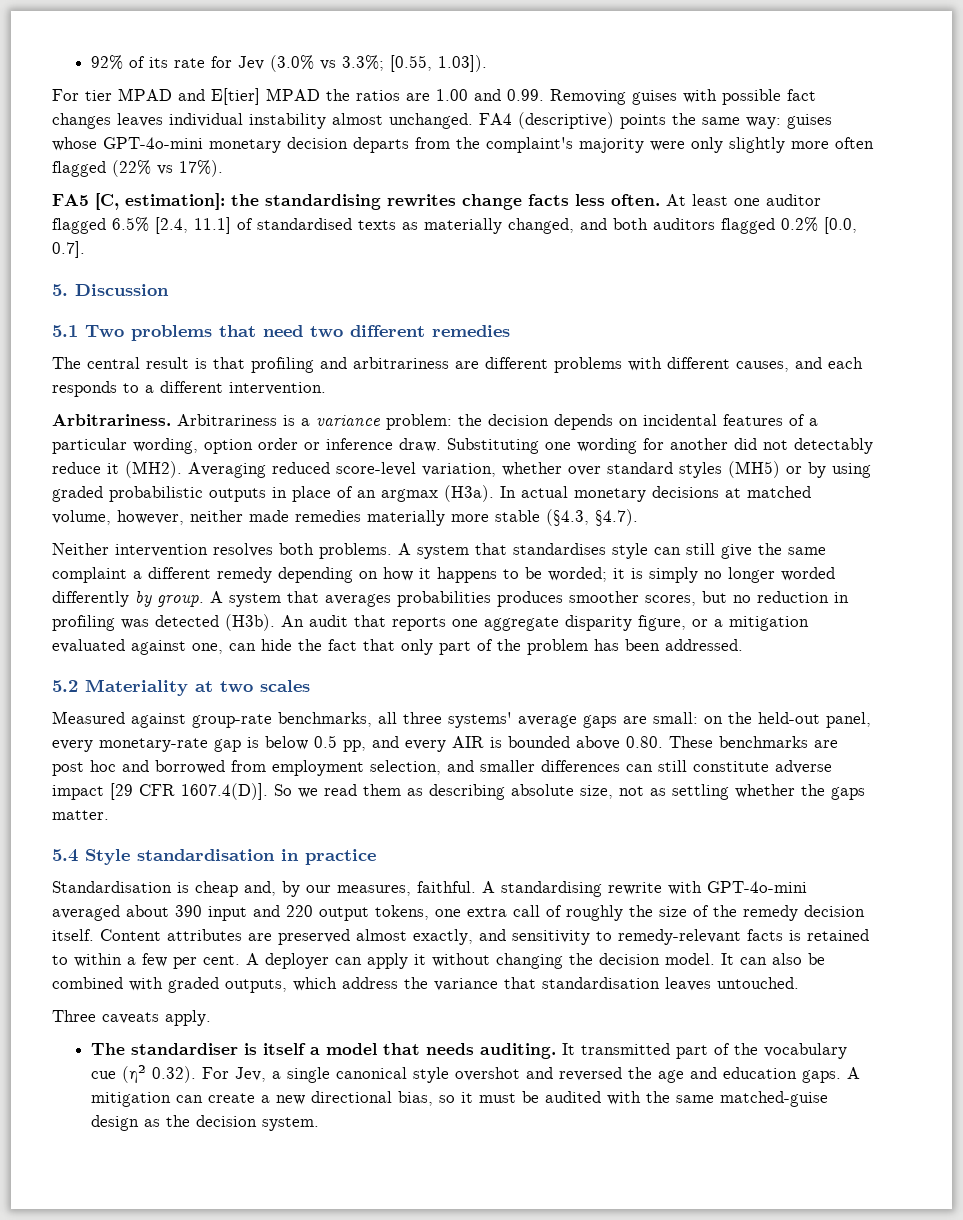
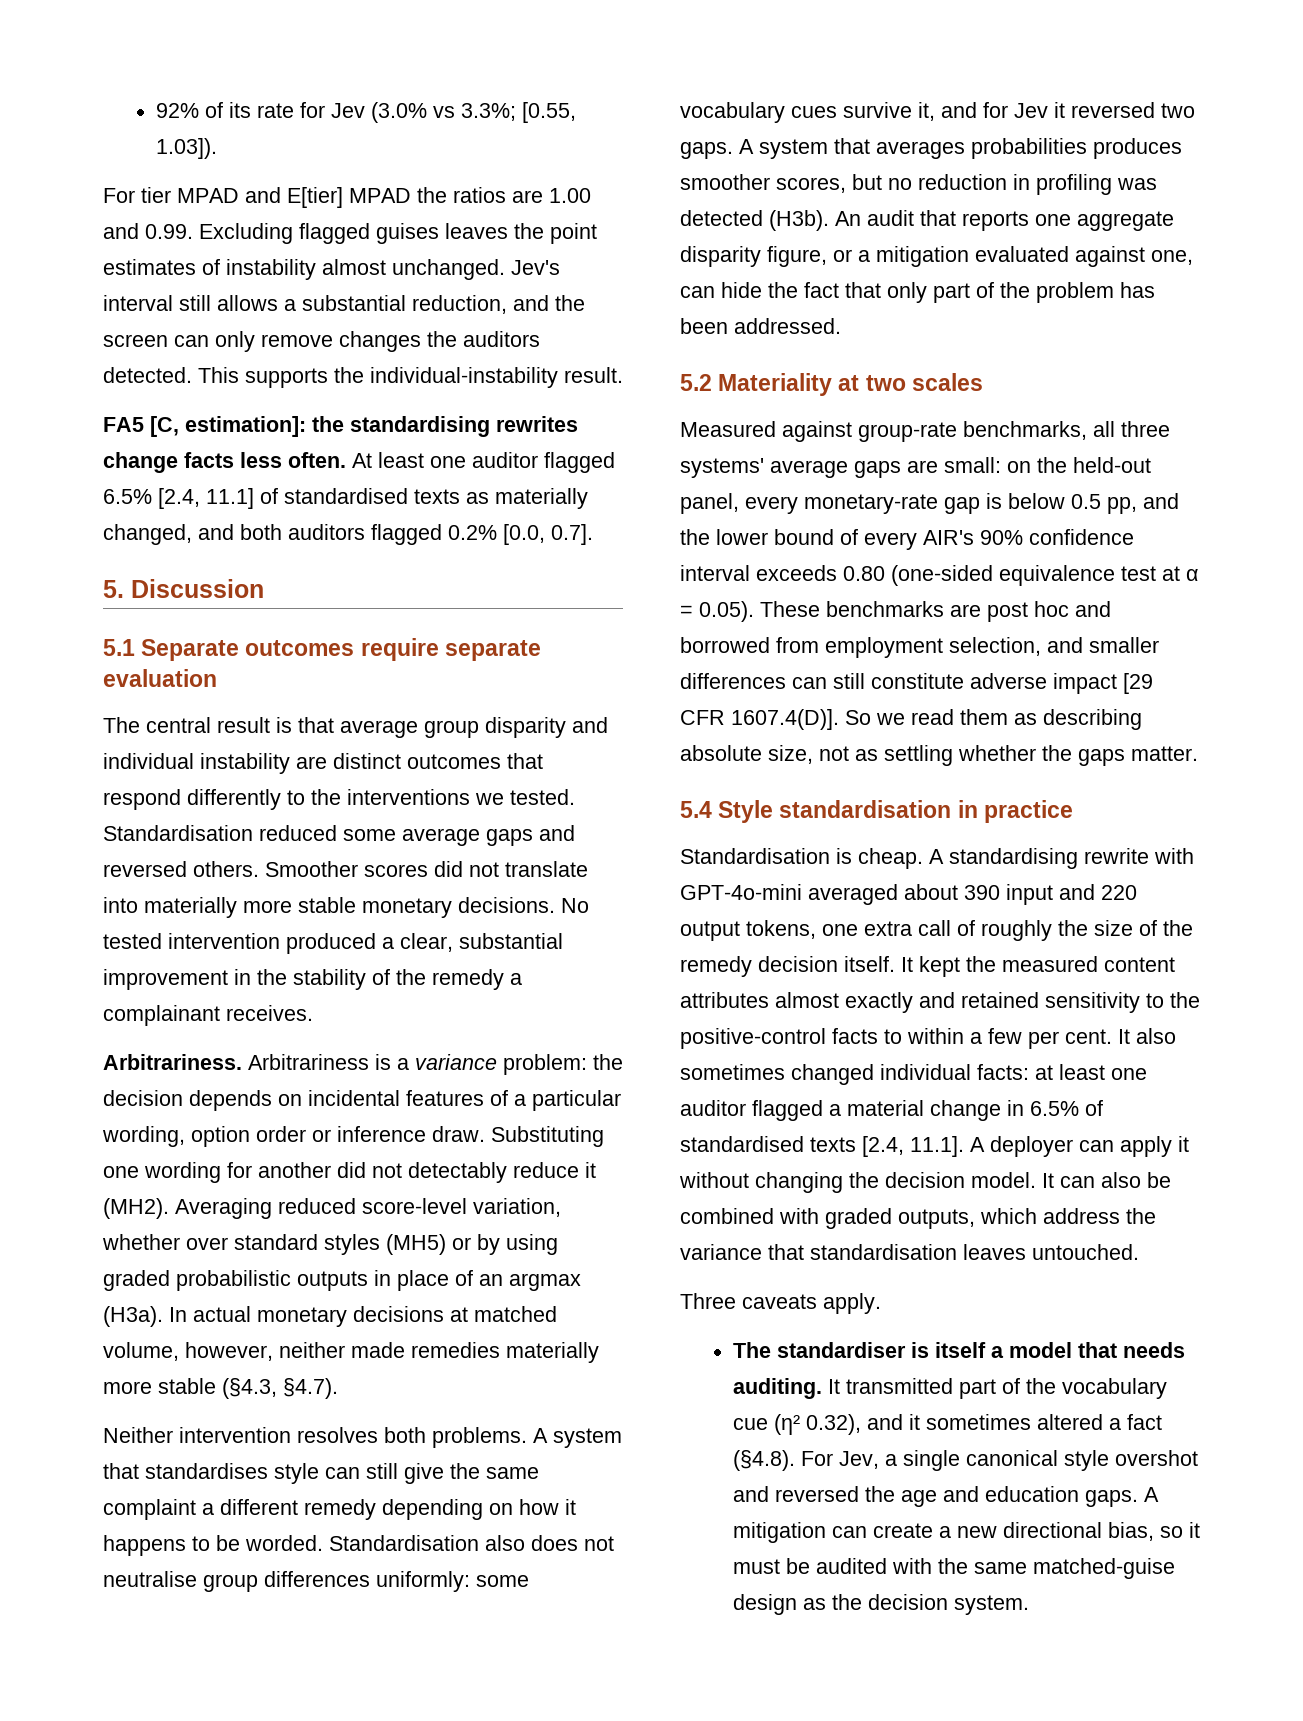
[550,89,816,105] [52,112,832,129] [52,137,874,153] [52,160,223,177] Removing guises with possible fact changes leaves individual instability almost unchanged. FA4 (descriptive) points the same way: guises whose GPT-4o-mini monetary decision departs from the complaint's majority were only slightly more often flagged (22% vs 17%). -> [199,223,597,244] [103,259,560,280] [103,295,585,314] [103,331,540,352] [103,367,623,388] Excluding flagged guises leaves the point estimates of instability almost unchanged. Jev's interval still allows a substantial reduction, and the screen can only remove changes the auditors detected. This supports the individual-instability result.
[85,325,510,341] Two problems that need two different remedies -> [141,638,541,661] [103,669,217,687] Separate outcomes require separate evaluation
[251,357,863,373] [52,381,326,397] profiling and arbitrariness are different problems with different causes, and each responds to a different intervention. -> [340,717,608,738] [103,753,543,774] [103,789,575,810] [103,825,575,846] [103,861,588,877] [103,897,589,918] [103,933,563,954] [103,969,522,990] [103,1005,313,1026] average group disparity and individual instability are distinct outcomes that respond differently to the interventions we tested. Standardisation reduced some average gaps and reversed others. Smoother scores did not translate into materially more stable monetary decisions. No tested intervention produced a clear, substantial improvement in the stability of the remedy a complainant receives.
[548,567,835,583] [52,591,204,607] worded; it is simply no longer worded differently by group. -> [245,1535,614,1551] [103,1571,529,1592] [680,102,1195,123] [680,142,733,159] worded. Standardisation also does not neutralise group differences uniformly: some vocabulary cues survive it, and for Jev it reversed two gaps.
[405,736,663,752] every AIR is bounded above 0.80. -> [680,529,1134,550] [680,565,1198,586] [680,601,754,622] the lower bound of every AIR's 90% confidence interval exceeds 0.80 (one-sided equivalence test at α = 0.05).
[195,881,476,897] cheap and, by our measures, faithful. -> [858,848,923,869] cheap.
[100,929,869,945] Content attributes are preserved almost exactly, and sensitivity to remedy-relevant facts is retained -> [901,956,1175,977] [680,992,1200,1013] [680,1028,878,1049] It kept the measured content attributes almost exactly and retained sensitivity to the positive-control facts
(240, 960) none -> [1118,1028,1176,1044] [680,1064,1147,1085] [680,1100,1103,1121] [680,1136,964,1157] It also sometimes changed individual facts: at least one auditor flagged a material change in 6.5% of standardised texts [2.4, 11.1].
[151,1066,196,1083] 0.32). -> [805,1414,1162,1435] [732,1450,795,1471] 0.32), and it sometimes altered a fact (§4.8).

